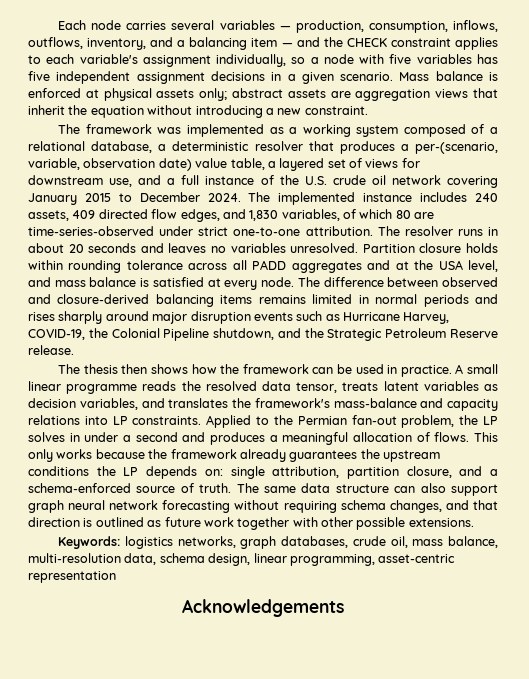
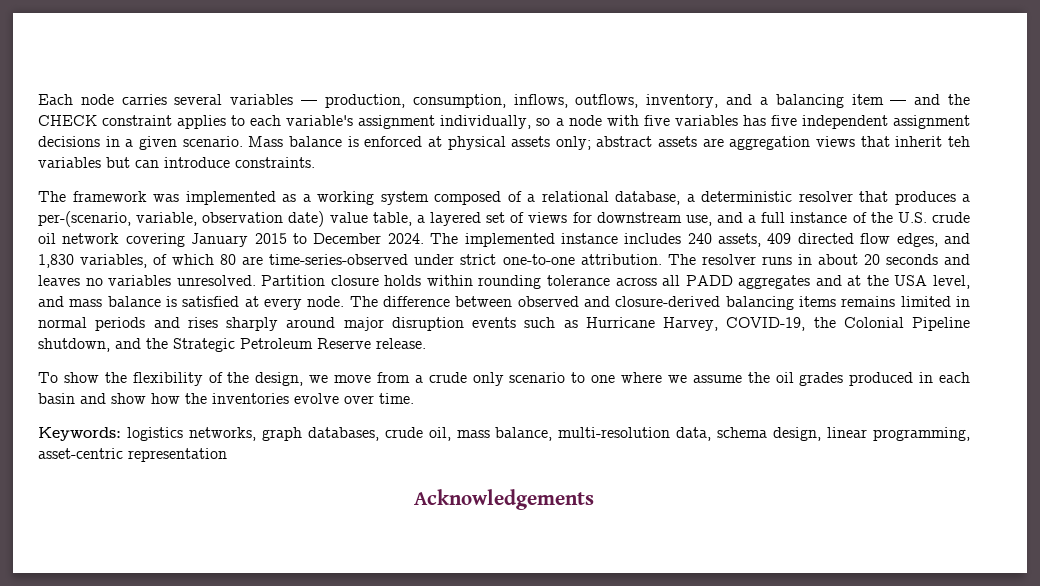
[68,105,368,118] the equation without introducing a new constraint. -> [947,136,970,147] [38,157,315,168] teh variables but can introduce constraints.
[58,364,498,377] [28,381,498,394] [28,398,498,411] [28,415,498,428] [28,432,499,445] [28,449,440,462] [28,466,498,479] [28,483,498,496] [28,500,498,513] [28,517,474,530] The thesis then shows how the framework can be used in practice. A small linear programme reads the resolved data tensor, treats latent variables as decision variables, and translates the framework's mass-balance and capacity relations into LP constraints. Applied to the Permian fan-out problem, the LP solves in under a second and produces a meaningful allocation of flows. This only works because the framework already guarantees the upstream conditions the LP depends on: single attribution, partition closure, and a schema-enforced source of truth. The same data structure can also support graph neural network forecasting without requiring schema changes, and that direction is outlined as future work together with other possible extensions. -> [38,372,970,386] [38,393,414,404] To show the flexibility of the design, we move from a crude only scenario to one where we assume the oil grades produced in each basin and show how the inventories evolve over time.

